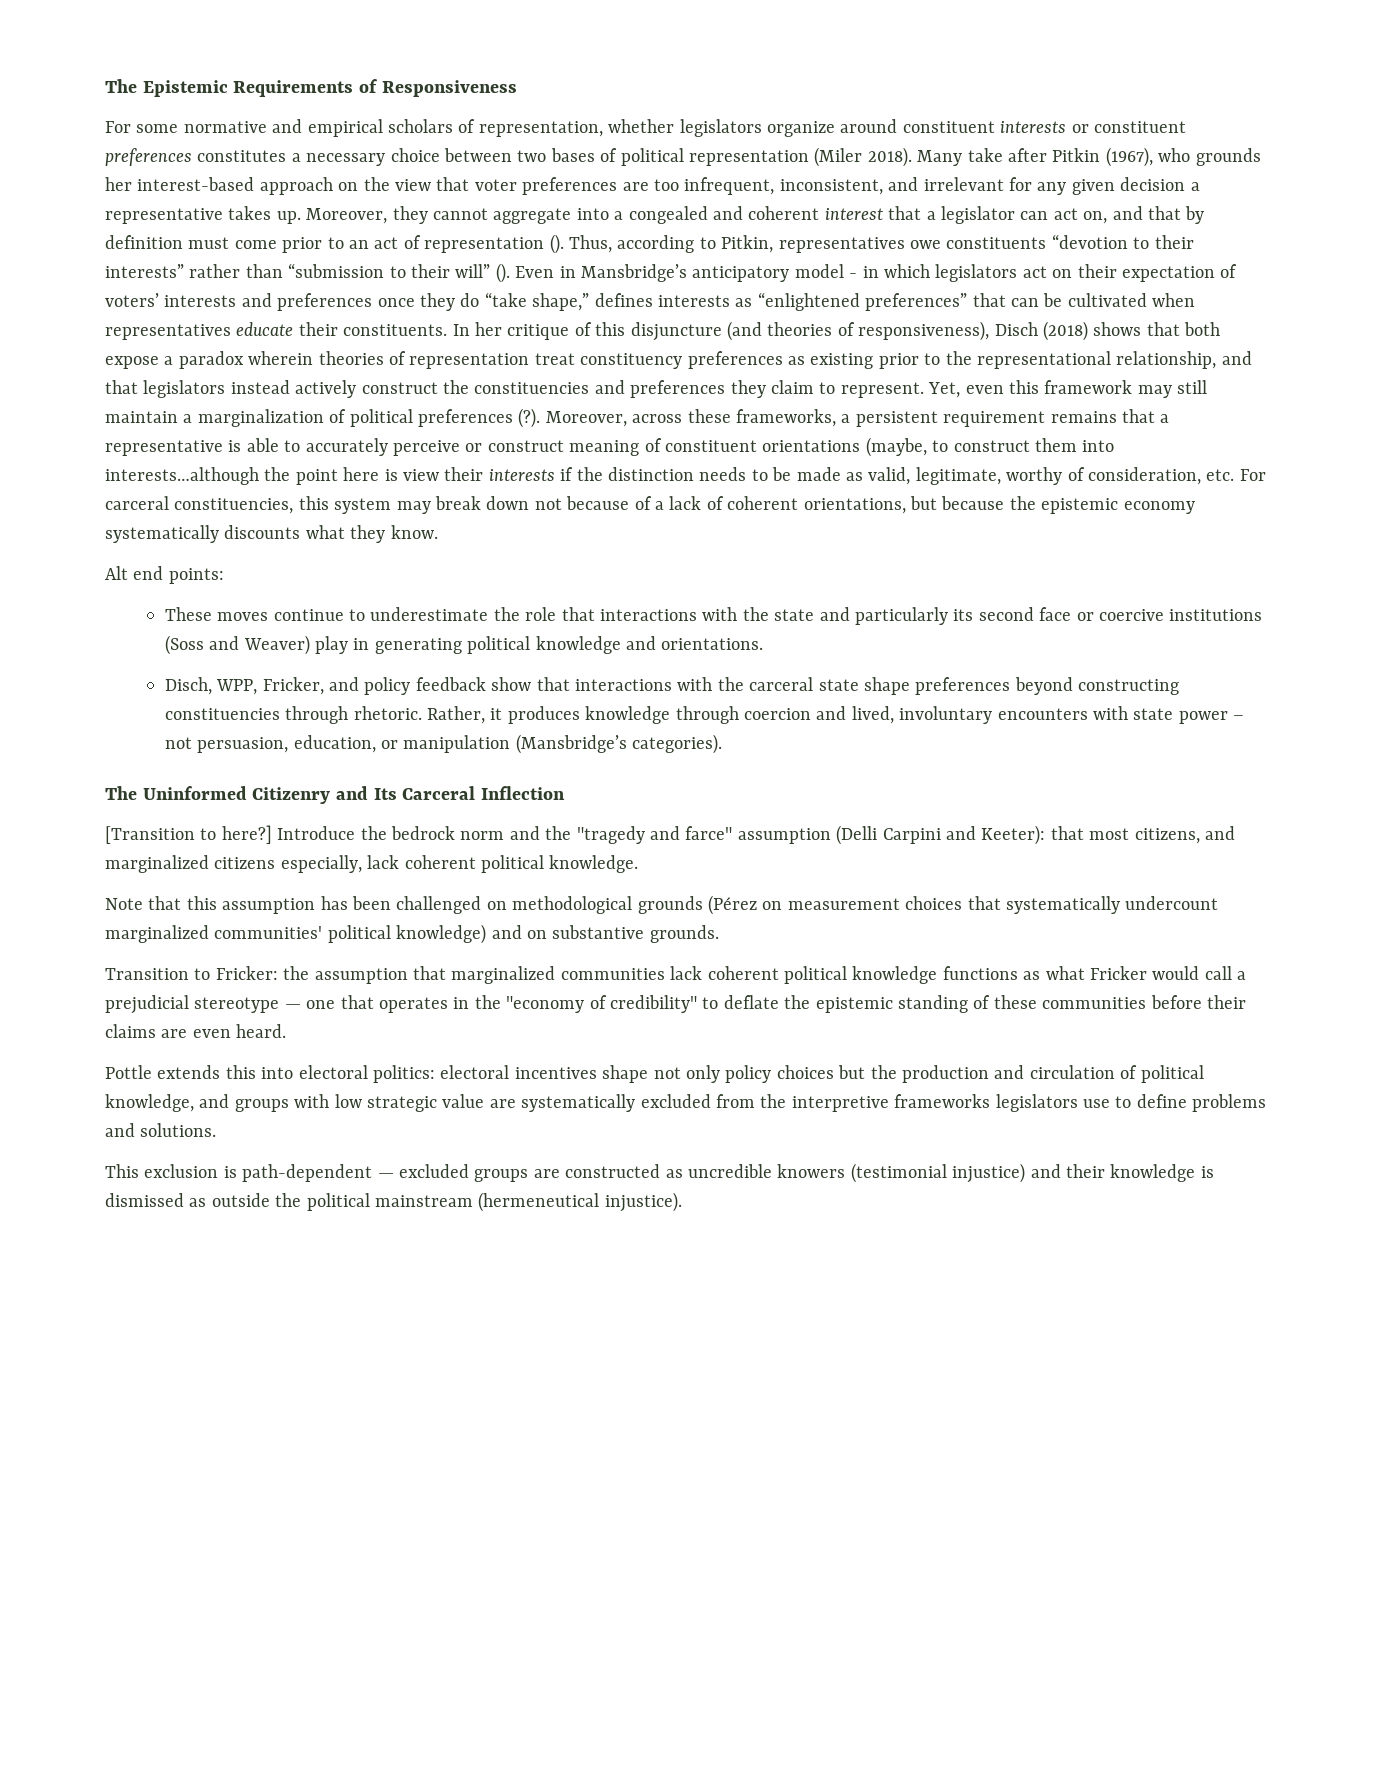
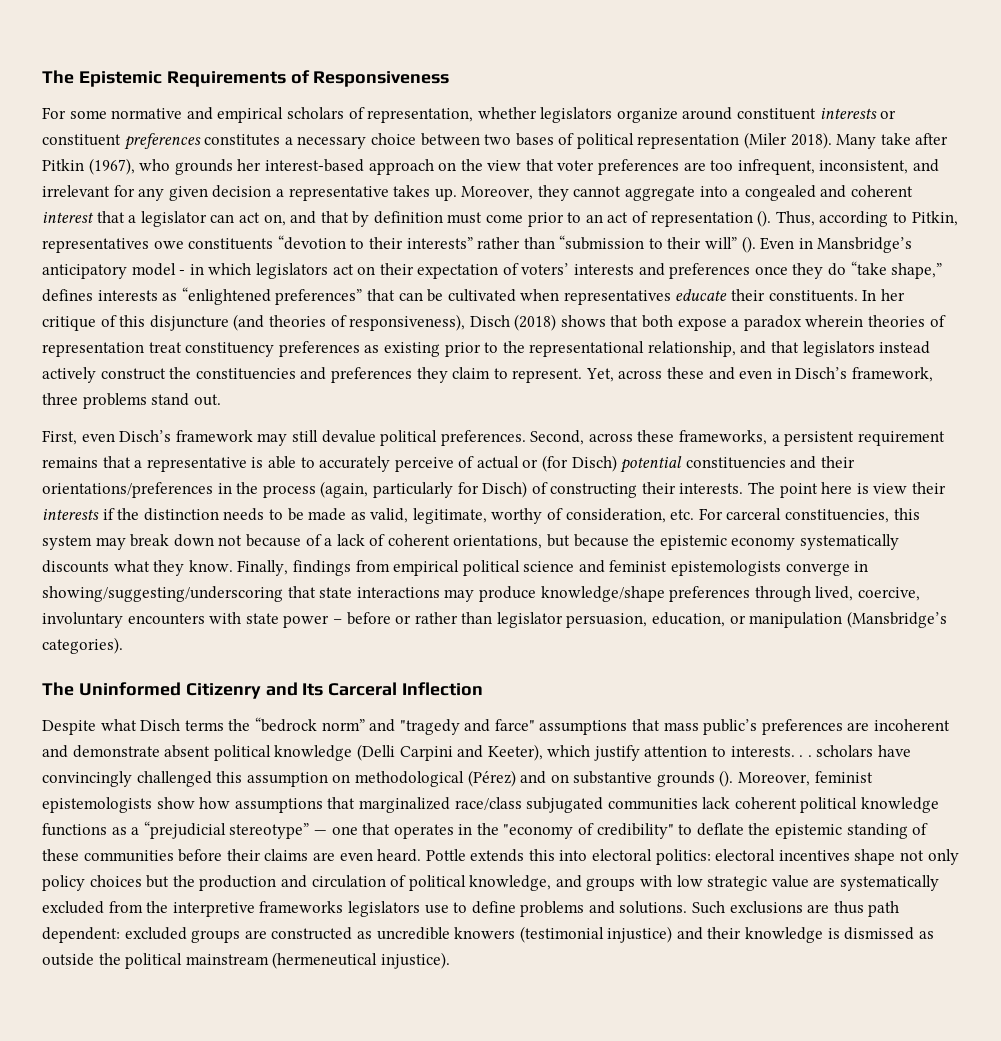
[965,380,1208,398] [105,408,627,428] even this framework may still maintain a marginalization of political preferences (?). Moreover, -> [618,367,934,382] [42,393,221,409] [42,430,585,446] across these and even in Disch’s framework, three problems stand out. // First, even Disch’s framework may still devalue political preferences. Second,
[465,437,1115,457] [105,467,291,485] or construct meaning of constituent orientations (maybe, to construct them into interests…although the -> [458,455,856,473] [42,481,776,498] of actual or (for Disch) potential constituencies and their orientations/preferences in the process (again, particularly for Disch) of constructing their interests. The
[105,566,224,584] [164,607,1263,625] [164,635,764,655] [164,677,1180,695] [164,706,894,724] // Alt end points: // These moves continue to underestimate the role that interactions with the state and particularly its second face or coercive institutions (Soss and Weaver) play in generating political knowledge and orientations. // Disch, WPP, Fricker, and policy feedback show that interactions with the carceral state shape preferences beyond constructing constituencies through rhetoric. Rather, it produces knowledge through coercion and lived, -> [237,560,869,576] [42,586,920,602] Finally, findings from empirical political science and feminist epistemologists converge in showing/suggesting/underscoring that state interactions may produce knowledge/shape preferences through lived, coercive,
[164,737,192,749] not -> [346,612,563,628] before or rather than legislator
[105,825,1235,845] [105,855,639,873] [105,895,1219,915] [105,924,719,944] [105,966,556,984] [Transition to here?] Introduce the bedrock norm and the "tragedy and farce" assumption (Delli Carpini and Keeter): that most citizens, and marginalized citizens especially, lack coherent political knowledge. // Note that this assumption has been challenged on methodological grounds (Pérez on measurement choices that systematically undercount marginalized communities' political knowledge) and on substantive grounds. // Transition to Fricker: the assumption that marginalized -> [42,717,951,735] [42,744,912,761] [42,770,873,787] [42,797,604,813] Despite what Disch terms the “bedrock norm” and "tragedy and farce" assumptions that mass public’s preferences are incoherent and demonstrate absent political knowledge (Delli Carpini and Keeter), which justify attention to interests. . . scholars have convincingly challenged this assumption on methodological (Pérez) and on substantive grounds (). Moreover, feminist epistemologists show how assumptions that marginalized race/class subjugated
[1045,966,1247,980] [105,995,280,1014] what Fricker would call a prejudicial stereotype -> [131,821,310,839] a “prejudicial stereotype”
(287, 1031) // -> (422, 855) none
[105,1164,394,1182] // This exclusion is path-dependent — -> [692,901,900,917] [42,927,120,943] Such exclusions are thus path dependent:

